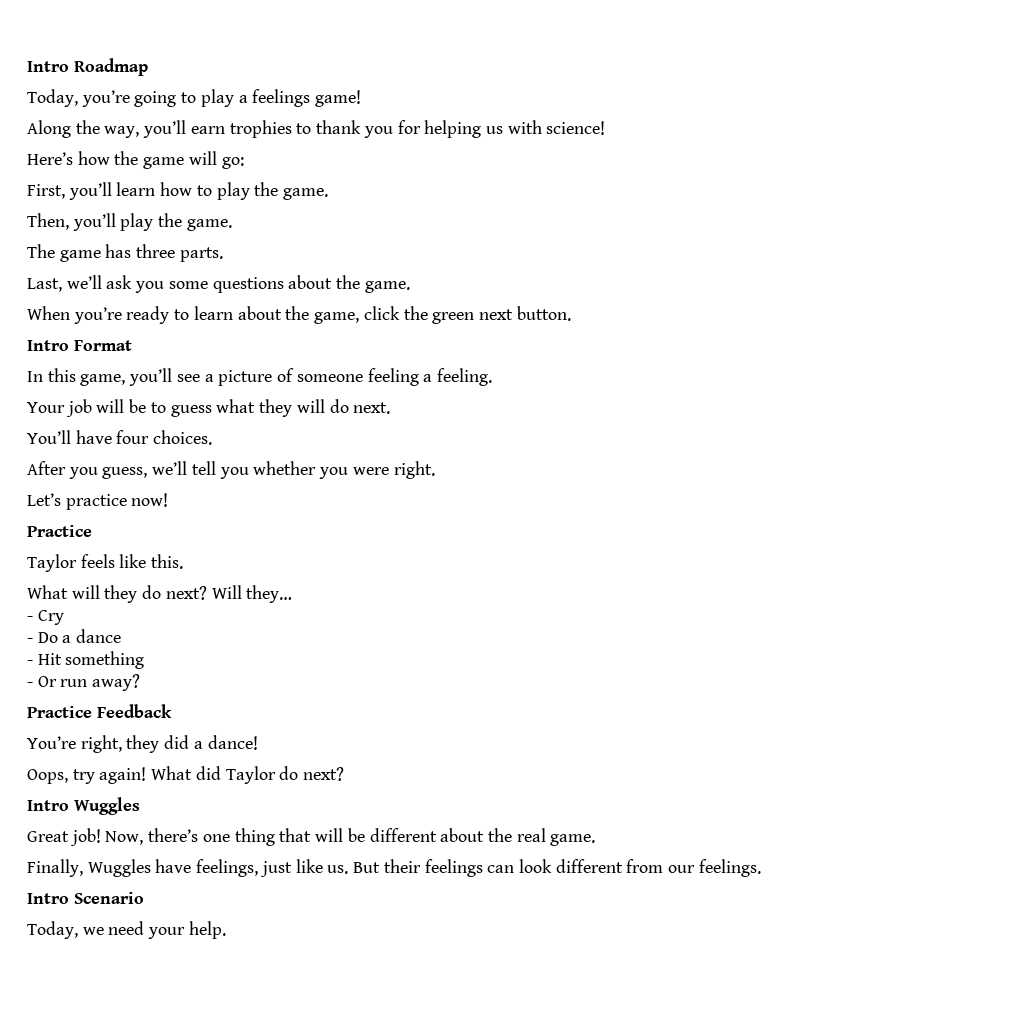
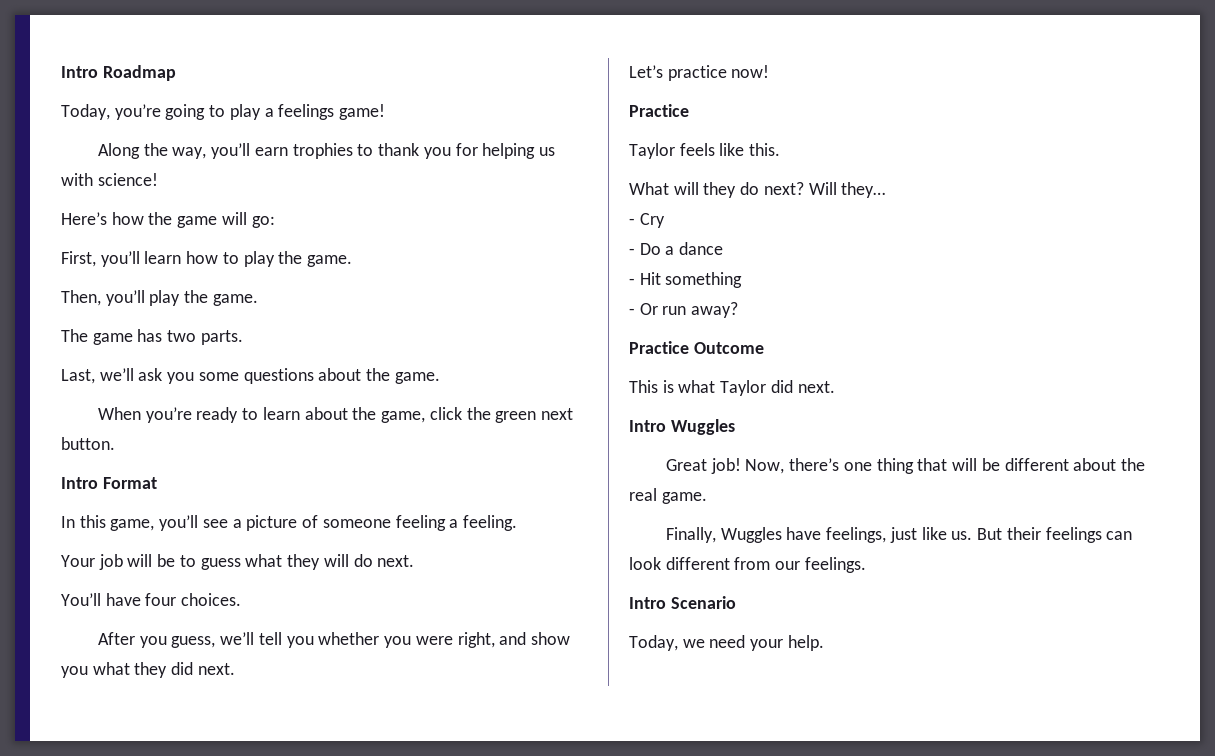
[136,244,176,258] three -> [167,330,197,342] two
[393,461,435,479] right. -> [457,632,570,648] [61,662,235,678] right, and show you what they did next.
[96,704,172,718] [27,735,258,753] [27,766,345,784] Feedback // You’re right, they did a dance! // Oops, try again! What did Taylor do next? -> [693,342,764,354] [629,380,835,396] Outcome // This is what Taylor did next.

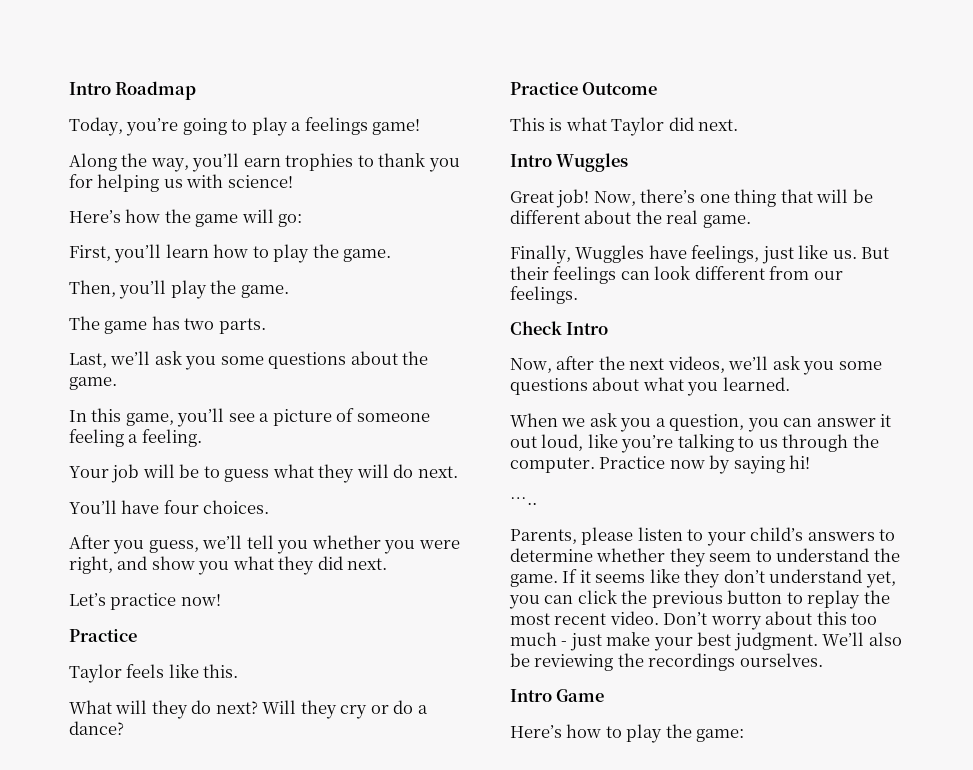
[98,407,573,423] [61,437,115,450] [61,477,157,489] // When you’re ready to learn about the game, click the green next button. // Intro Format -> (117, 383) none
[841,182,886,198] [629,213,665,228] [629,242,724,255] [629,272,743,288] [629,302,739,318] they… // - Cry // - Do a dance // - Hit something // - Or run away? -> [300,700,428,719] [69,721,124,735] they cry or do a dance?
[629,596,736,609] [629,635,824,651] Intro Scenario // Today, we need your help. -> [510,321,609,335] [510,356,882,375] [510,377,790,396] [510,413,892,432] [510,434,879,453] [510,455,811,474] [510,497,537,505] [510,527,896,546] [510,548,900,567] [510,569,896,588] [509,590,890,609] [510,611,878,630] [510,632,902,651] [510,653,823,671] [510,689,605,702] [510,724,745,743] Check Intro // Now, after the next videos, we’ll ask you some questions about what you learned. // When we ask you a question, you can answer it out loud, like you’re talking to us through the computer. Practice now by saying hi! // ….. // Parents, please listen to your child’s answers to determine whether they seem to understand the game. If it seems like they don’t understand yet, you can click the previous button to replay the most recent video. Don’t worry about this too much - just make your best judgment. We’ll also be reviewing the recordings ourselves. // Intro Game // Here’s how to play the game:

